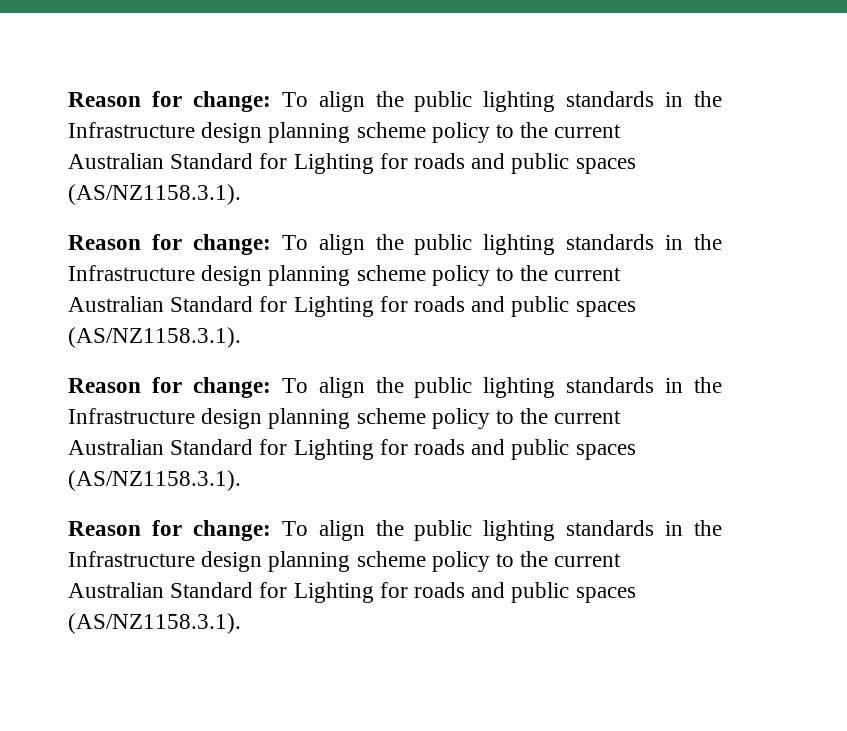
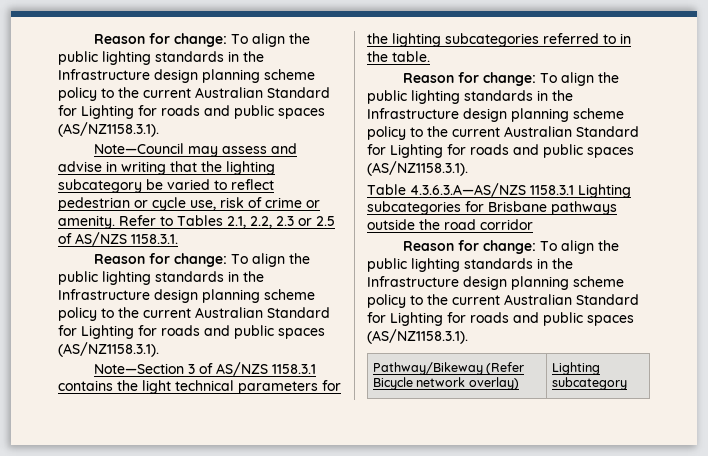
(241, 194) none -> [94,143,298,157] [58,161,275,175] [58,179,274,193] [58,197,320,211] [58,215,335,229] [58,232,178,246] // Note—Council may assess and advise in writing that the lighting subcategory be varied to reflect pedestrian or cycle use, risk of crime or amenity. Refer to Tables 2.1, 2.2, 2.3 or 2.5 of AS/NZS 1158.3.1.
(241, 337) none -> [94,362,317,376] [58,380,341,394] [367,33,631,47] [367,51,430,62] // Note—Section 3 of AS/NZS 1158.3.1 contains the light technical parameters for the lighting subcategories referred to in the table.
(241, 480) none -> [367,183,631,198] [367,201,617,215] [367,219,533,230] // Table 4.3.6.3.A—AS/NZS 1158.3.1 Lighting subcategories for Brisbane pathways outside the road corridor
(241, 623) none -> [372,362,525,375] [372,377,519,390] [551,362,600,375] [551,377,627,390] // Pathway/Bikeway (Refer Bicycle network overlay) | Lighting subcategory

